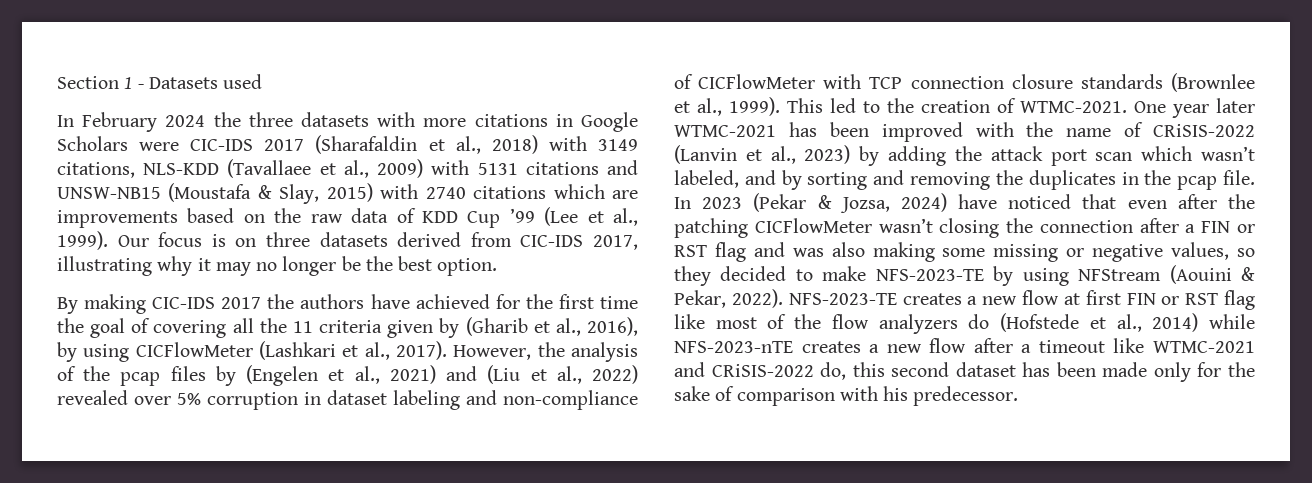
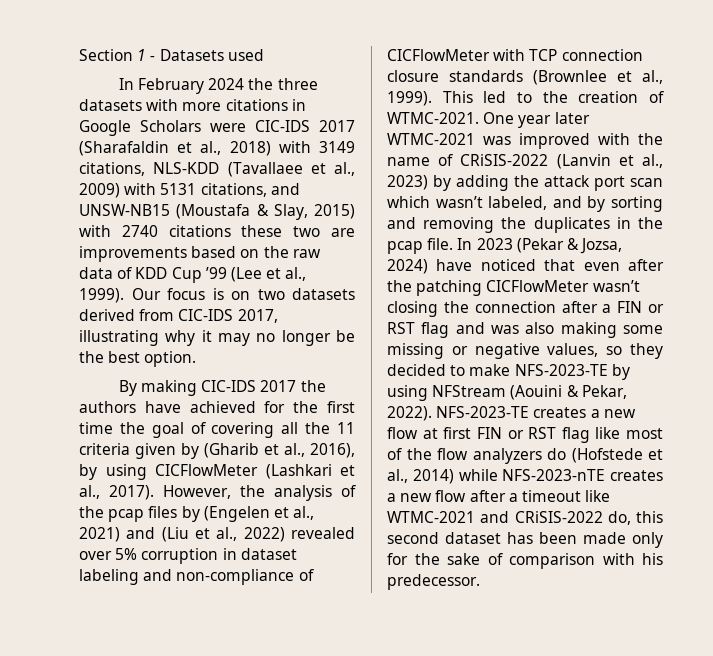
[525,162,599,175] citations -> [200,183,267,197] citations,
[553,184,605,199] which -> [241,225,321,237] these two
[266,232,310,247] three -> [257,289,285,300] two
[788,122,869,137] has been -> [483,136,511,145] was

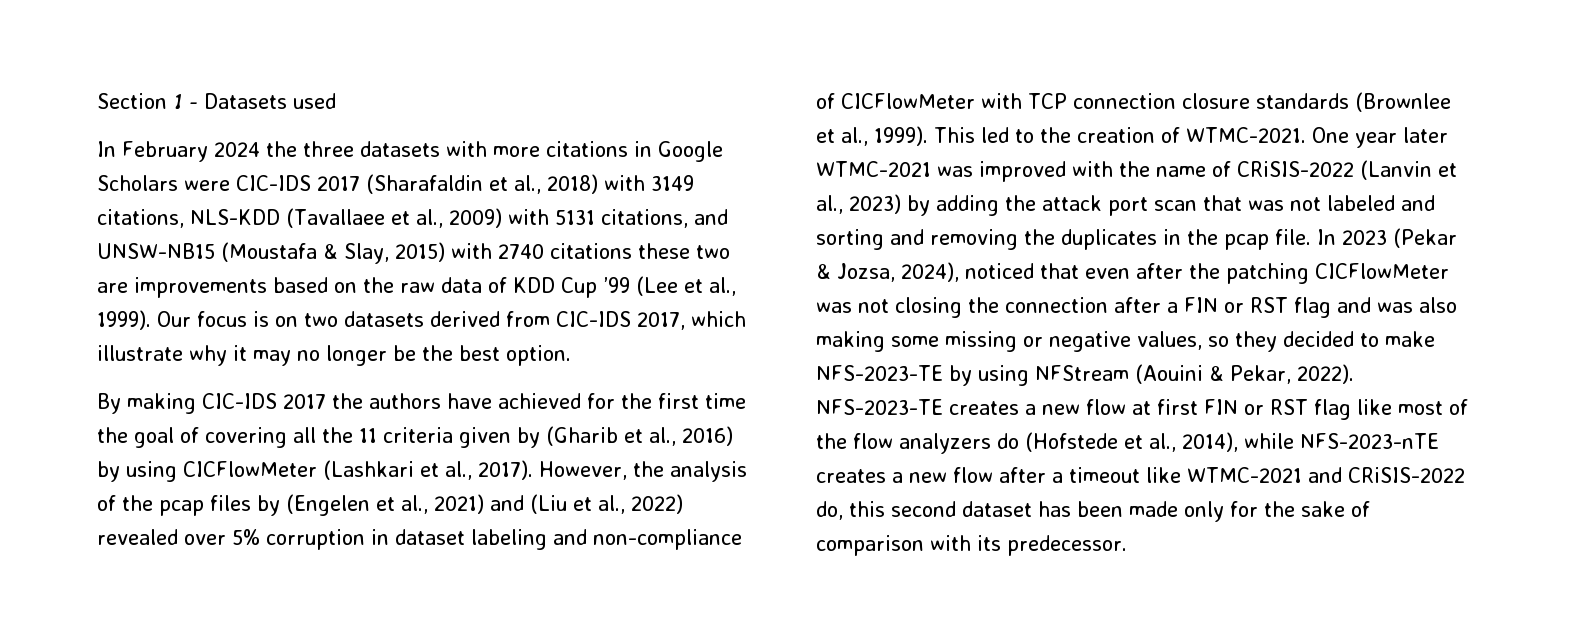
[79,330,159,346] illustrating -> [691,311,746,327] [97,345,183,361] which illustrate
[310,443,355,458] 2016), -> [682,426,733,446] 2016)
[387,196,606,212] which wasn’t labeled, and by -> [1203,195,1435,211] that was not labeled and
[387,259,473,274] 2024) have -> [901,262,959,282] 2024),
[592,280,640,292] wasn’t -> [816,299,889,313] was not
[412,469,454,484] 2014) -> [1182,432,1238,452] 2014),
[642,553,663,565] his -> [977,535,1001,551] its

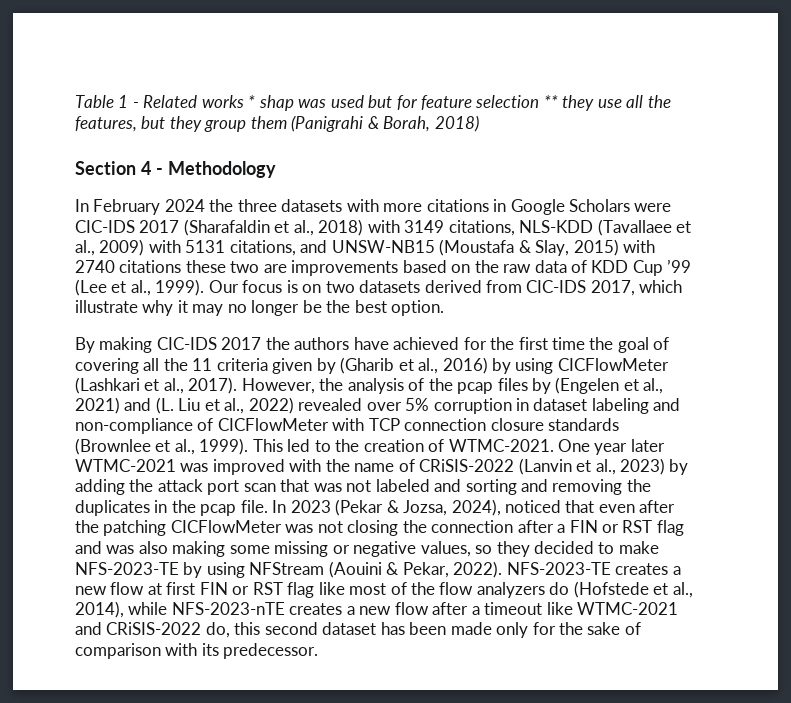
[97,93,167,109] Section -> [75,95,114,108] Table
[204,93,336,109] Datasets used -> [143,95,671,111] [75,115,479,132] [75,161,276,178] Related works * shap was used but for feature selection ** they use all the features, but they group them (Panigrahi & Borah, 2018) // Section 4 - Methodology
[530,494,567,514] (Liu -> [155,397,201,414] (L. Liu

